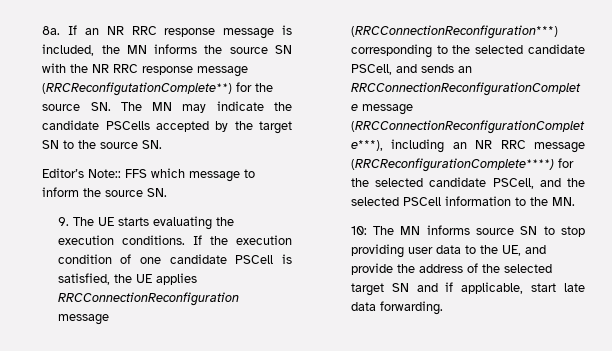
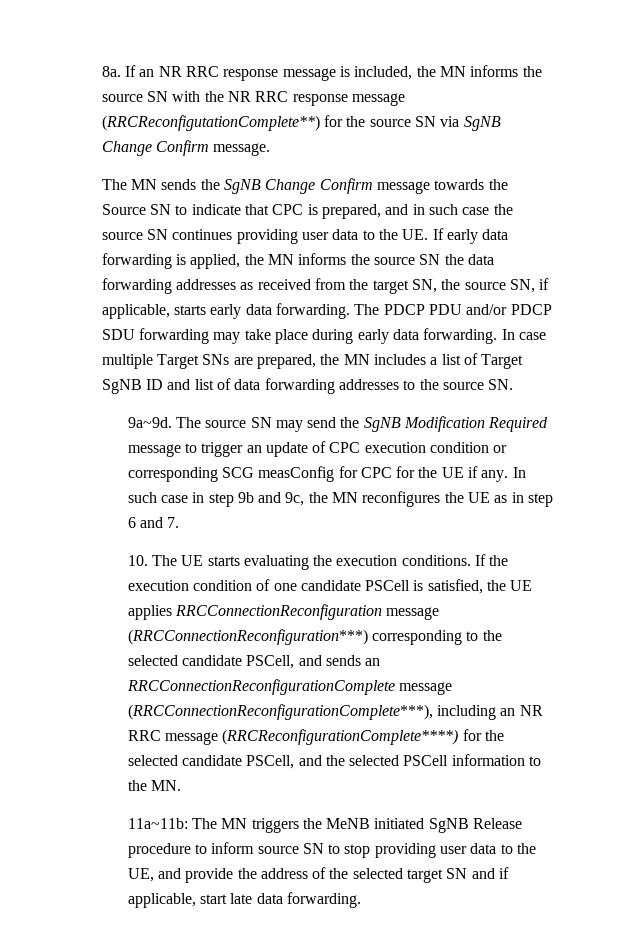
[90,101,292,113] [42,120,292,134] [42,140,163,149] [42,168,256,182] [42,187,168,197] [57,217,69,226] SN. The MN may indicate the candidate PSCells accepted by the target SN to the source SN. // Editor’s Note:: FFS which message to inform the source SN. // 9. -> [415,116,501,131] [101,140,271,156] [101,178,508,194] [101,204,513,219] [101,228,509,244] [101,253,494,269] [101,278,550,294] [101,303,552,319] [101,328,546,344] [101,353,524,369] [101,378,514,394] [127,416,549,432] [127,441,508,457] [127,466,526,482] [127,491,554,507] [127,517,180,528] [127,555,148,566] SN via SgNB Change Confirm message. // The MN sends the SgNB Change Confirm message towards the Source SN to indicate that CPC is prepared, and in such case the source SN continues providing user data to the UE. If early data forwarding is applied, the MN informs the source SN the data forwarding addresses as received from the target SN, the source SN, if applicable, starts early data forwarding. The PDCP PDU and/or PDCP SDU forwarding may take place during early data forwarding. In case multiple Target SNs are prepared, the MN includes a list of Target SgNB ID and list of data forwarding addresses to the source SN. // 9a~9d. The source SN may send the SgNB Modification Required message to trigger an update of CPC execution condition or corresponding SCG measConfig for CPC for the UE if any. In such case in step 9b and 9c, the MN reconfigures the UE as in step 6 and 7. // 10.
[350,225,470,235] 10: The MN informs -> [127,818,523,833] [127,842,255,858] 11a~11b: The MN triggers the MeNB initiated SgNB Release procedure to inform

